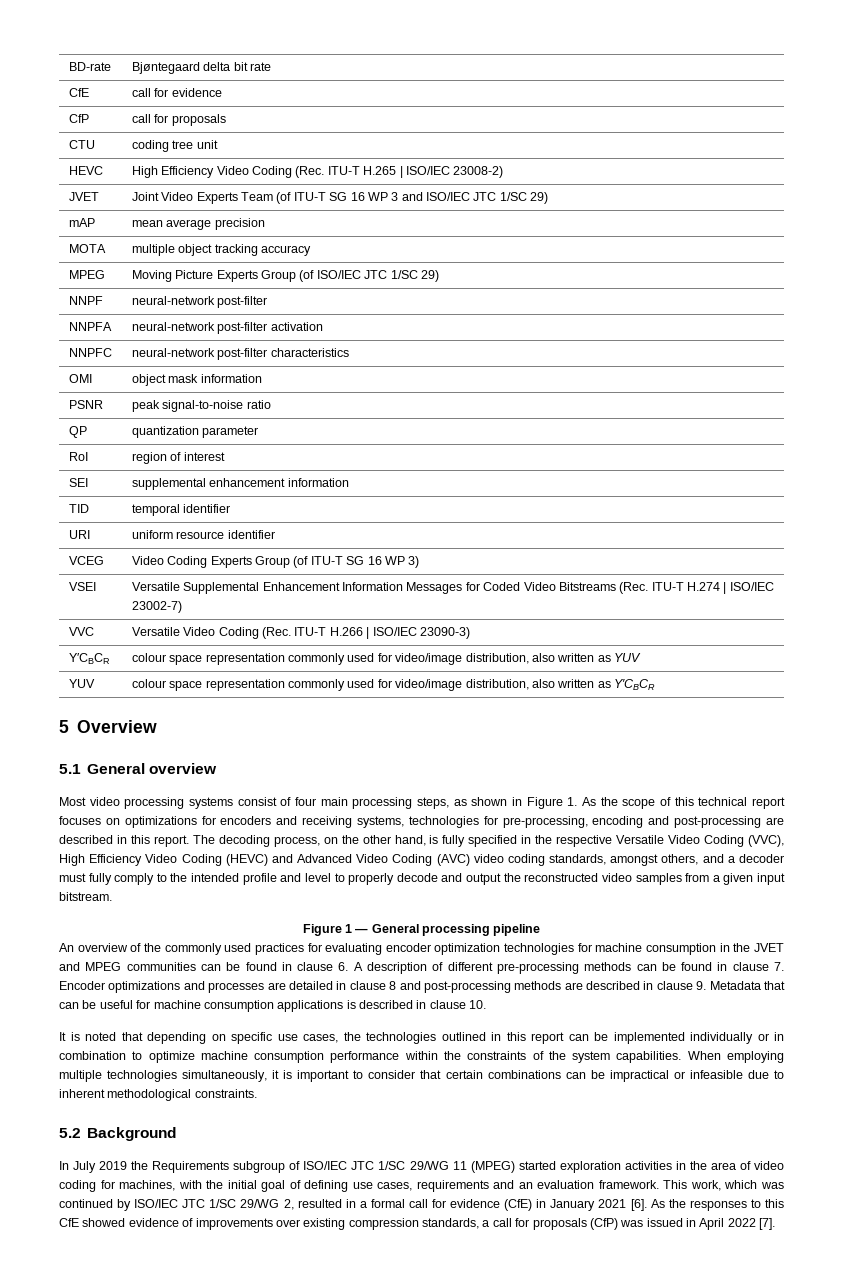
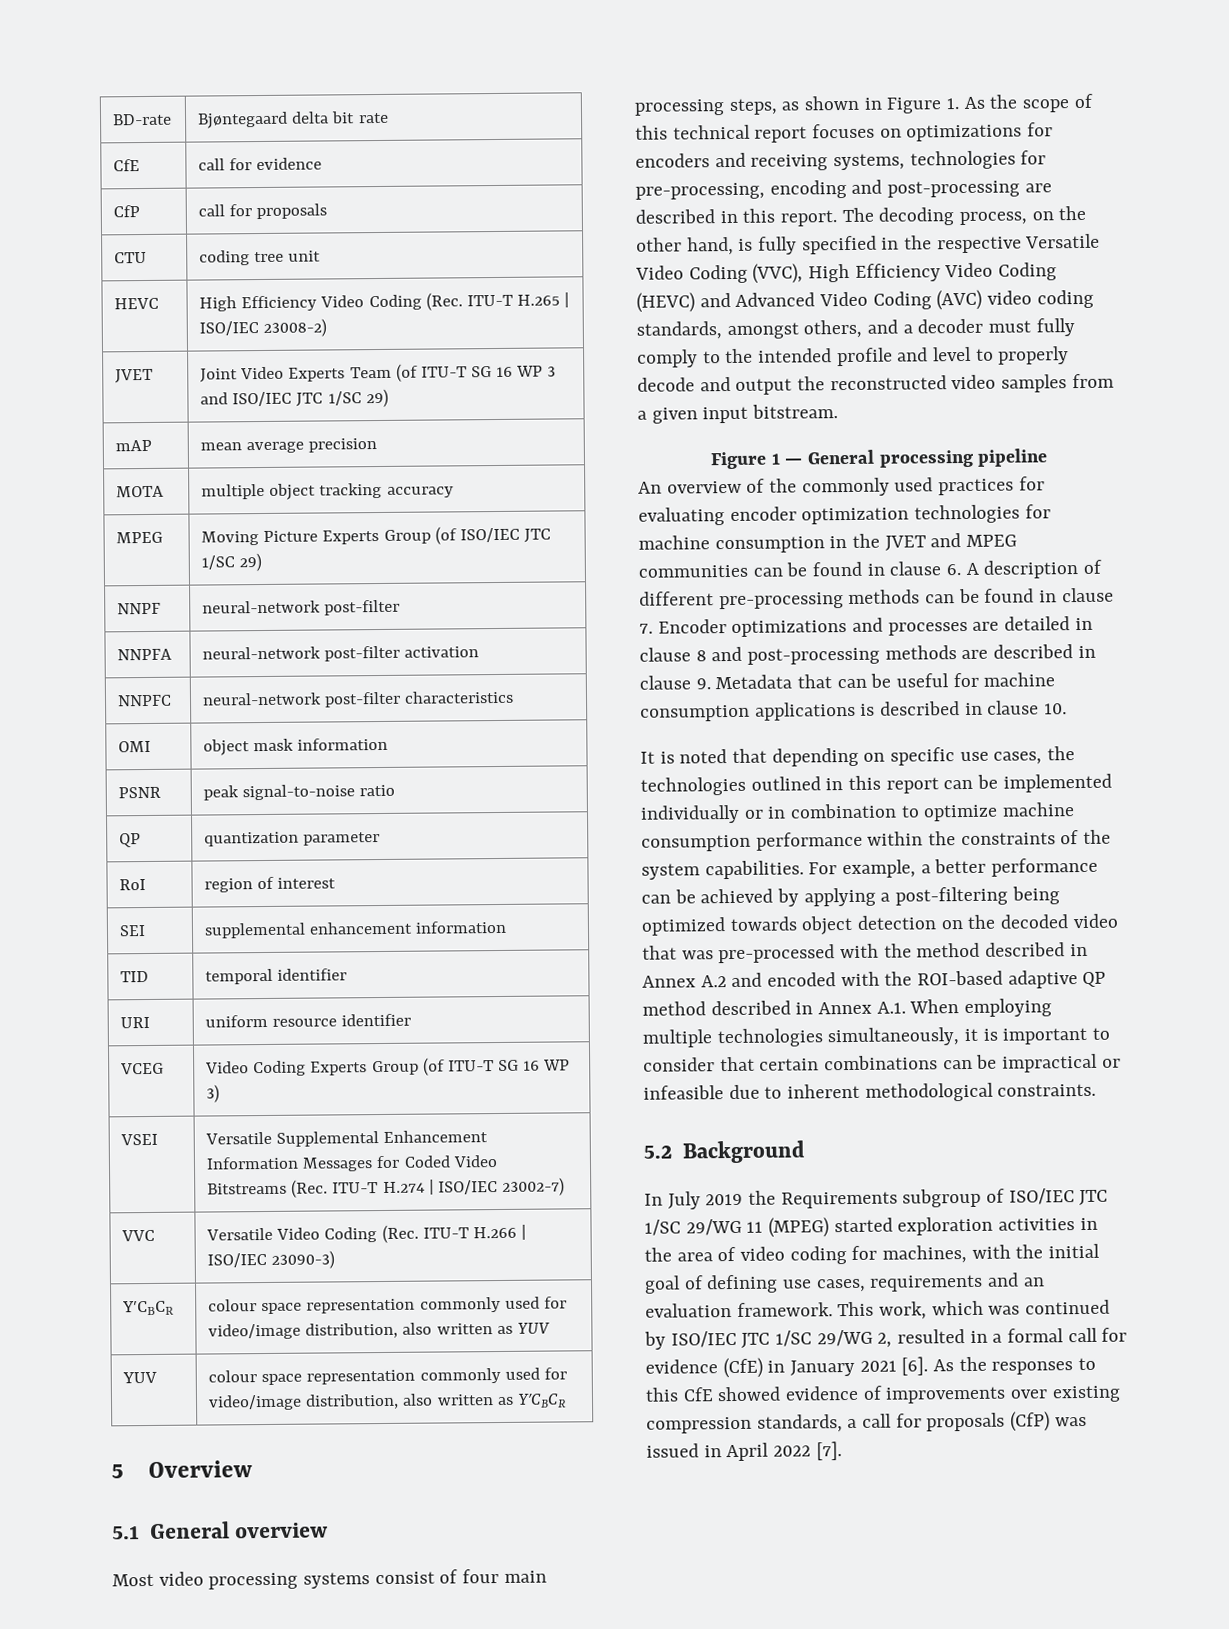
(682, 1057) none -> [808,857,1099,879] [641,886,1060,907] [641,913,1118,936] [642,942,1088,964] [642,970,1107,989] [642,1000,906,1016] For example, a better performance can be achieved by applying a post-filtering being optimized towards object detection on the decoded video that was pre-processed with the method described in Annex A.2 and encoded with the ROI-based adaptive QP method described in Annex A.1.

